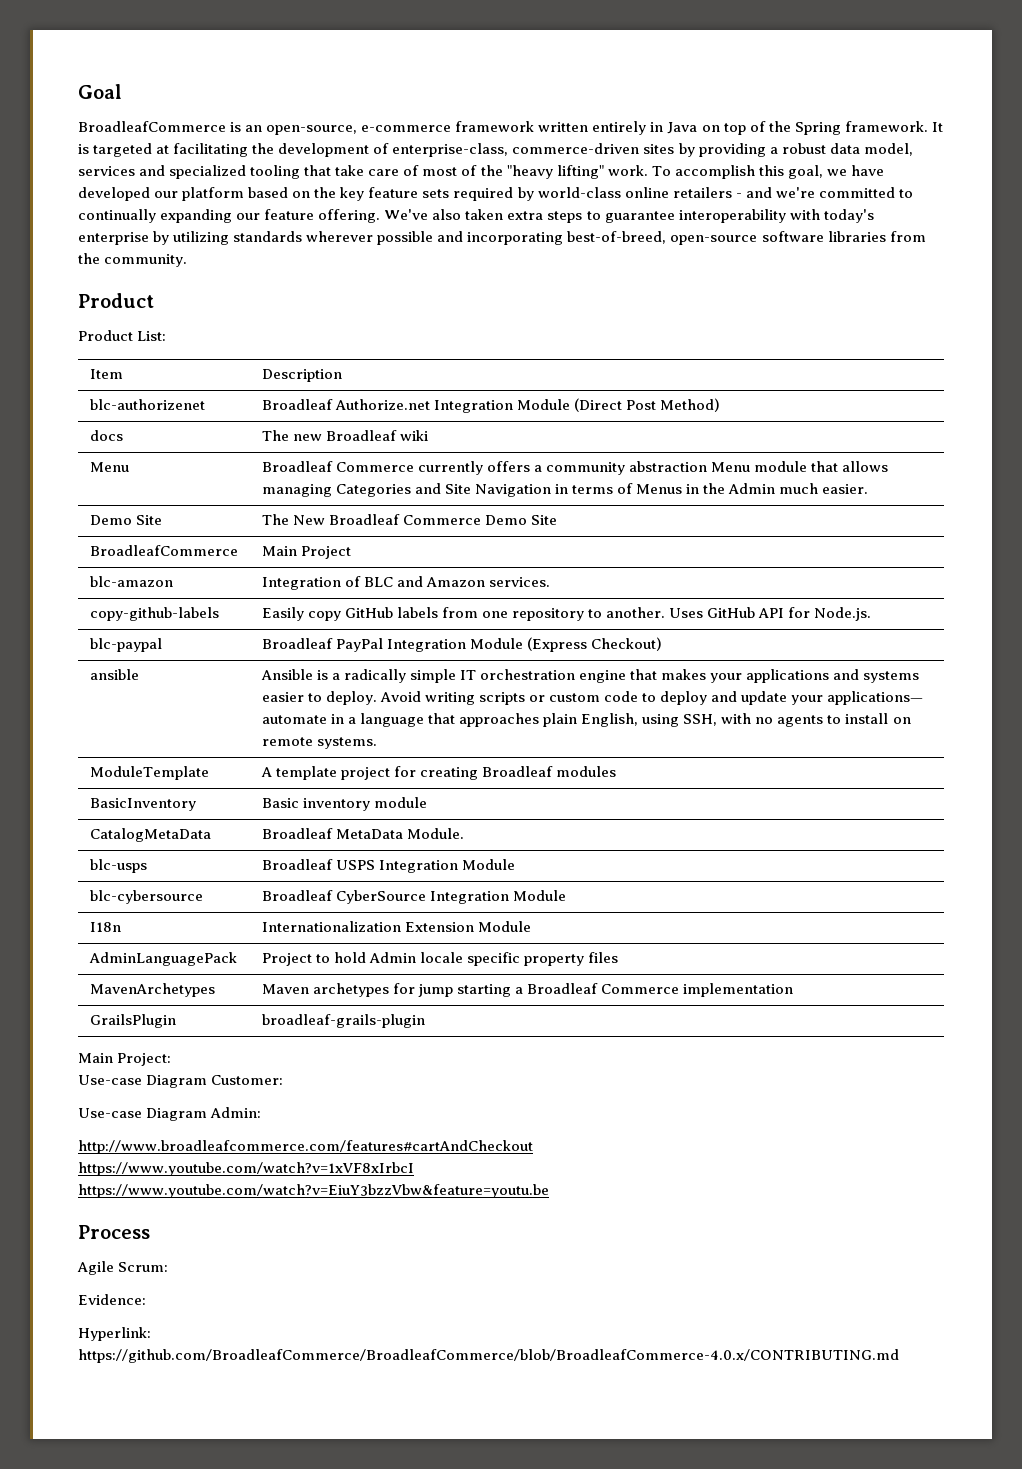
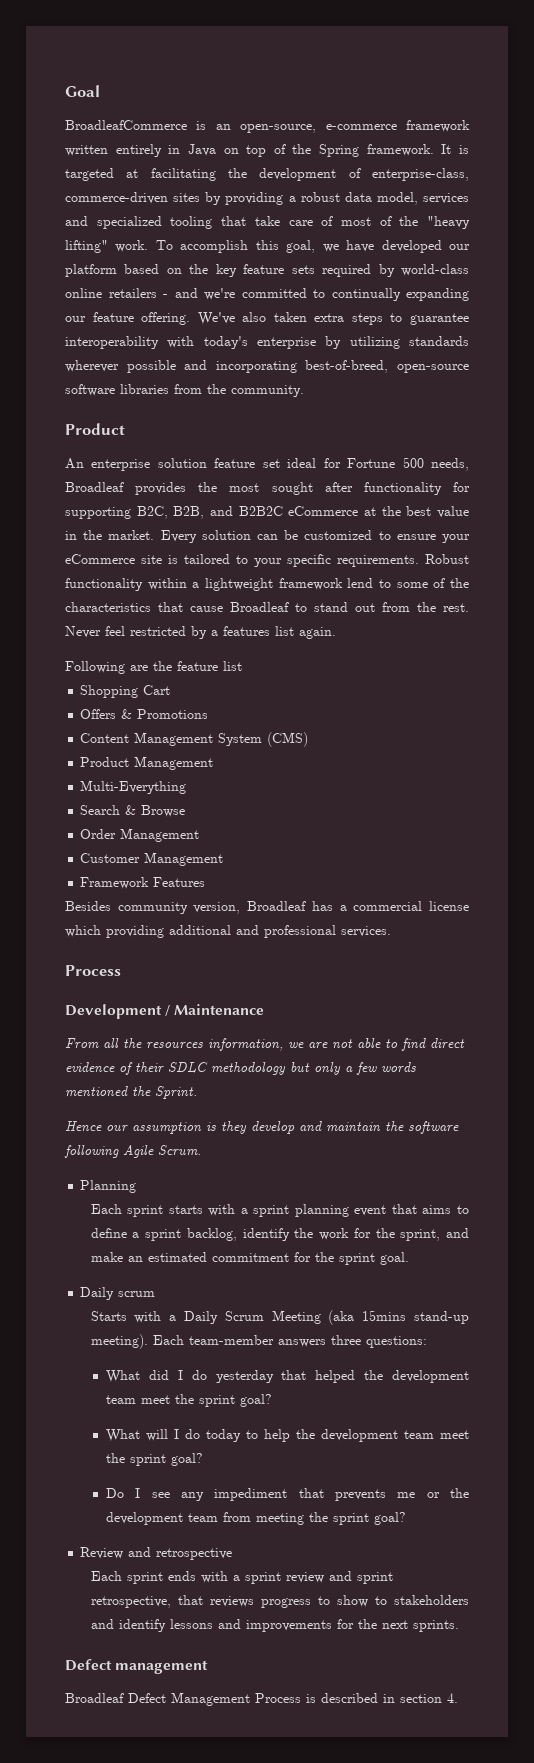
[78,330,167,341] [89,369,123,379] [261,369,342,382] [89,399,205,410] [261,398,721,413] [89,430,123,441] [261,430,428,441] [89,462,129,472] [261,461,889,475] [261,483,869,497] [89,515,162,525] [261,514,558,525] [89,545,238,556] [261,546,351,559] [89,576,173,587] [261,576,551,590] [89,607,219,621] [261,607,872,621] [89,638,162,652] [261,637,663,652] [89,669,139,680] [260,669,920,683] [261,691,924,705] [261,713,911,727] [261,737,377,749] [89,766,209,780] [260,766,617,780] [89,798,196,811] [261,797,427,811] [89,828,211,842] [261,828,464,839] [89,859,147,873] [261,859,515,873] [89,890,203,904] [261,890,566,904] [89,922,121,932] [261,921,531,932] [88,952,237,966] [261,952,619,966] [89,983,215,997] [261,983,794,997] [89,1014,176,1028] [261,1014,425,1028] [78,1053,172,1066] [78,1075,284,1088] [78,1107,262,1121] [78,1140,533,1154] [78,1162,414,1176] [78,1184,549,1198] [78,1225,150,1239] [77,1261,169,1275] [78,1294,146,1305] [78,1327,151,1341] [78,1349,899,1363] Product List: // Item | Description // blc-authorizenet | Broadleaf Authorize.net Integration Module (Direct Post Method) // docs | The new Broadleaf wiki // Menu | Broadleaf Commerce currently offers a community abstraction Menu module that allows managing Categories and Site Navigation in terms of Menus in the Admin much easier. // Demo Site | The New Broadleaf Commerce Demo Site // BroadleafCommerce | Main Project // blc-amazon | Integration of BLC and Amazon services. // copy-github-labels | Easily copy GitHub labels from one repository to another. Uses GitHub API for Node.js. // blc-paypal | Broadleaf PayPal Integration Module (Express Checkout) // ansible | Ansible is a radically simple IT orchestration engine that makes your applications and systems easier to deploy. Avoid writing scripts or custom code to deploy and update your applications— automate in a language that approaches plain English, using SSH, with no agents to install on remote systems. // ModuleTemplate | A template project for creating Broadleaf modules // BasicInventory | Basic inventory module // CatalogMetaData | Broadleaf MetaData Module. // blc-usps | Broadleaf USPS Integration Module // blc-cybersource | Broadleaf CyberSource Integration Module // I18n | Internationalization Extension Module // AdminLanguagePack | Project to hold Admin locale specific property files // MavenArchetypes | Maven archetypes for jump starting a Broadleaf Commerce implementation // GrailsPlugin | broadleaf-grails-plugin // Main Project: // Use-case Diagram Customer: // Use-case Diagram Admin: // http://www.broadleafcommerce.com/features#cartAndCheckout // https://www.youtube.com/watch?v=1xVF8xIrbcI // https://www.youtube.com/watch?v=EiuY3bzzVbw&feature=youtu.be // Process // Agile Scrum: // Evidence: // Hyperlink: https://github.com/BroadleafCommerce/BroadleafCommerce/blob/BroadleafCommerce-4.0.x/CONTRIBUTING.md -> [65,457,470,471] [65,482,471,495] [65,506,470,519] [65,530,470,543] [65,554,469,567] [65,578,470,591] [65,602,469,612] [65,626,336,639] [65,661,242,674] [80,685,171,698] [80,709,209,719] [80,732,309,747] [80,756,214,770] [80,780,187,794] [80,805,186,817] [80,828,200,842] [80,852,224,866] [80,877,206,889] [65,901,470,914] [65,925,391,938] [65,965,121,976] [65,1004,265,1019] [65,1038,465,1051] [65,1062,416,1075] [65,1086,197,1099] [65,1121,459,1134] [64,1145,201,1158] [80,1180,137,1193] [90,1204,469,1217] [90,1228,469,1241] [90,1252,409,1265] [80,1287,156,1300] [90,1310,469,1325] [90,1334,427,1349] [106,1370,469,1383] [106,1394,273,1407] [106,1429,469,1442] [106,1453,204,1466] [106,1488,469,1501] [106,1512,407,1525] [80,1547,233,1560] [90,1571,393,1584] [90,1595,469,1608] [90,1619,459,1632] [65,1659,209,1674] [65,1692,458,1706] An enterprise solution feature set ideal for Fortune 500 needs, Broadleaf provides the most sought after functionality for supporting B2C, B2B, and B2B2C eCommerce at the best value in the market. Every solution can be customized to ensure your eCommerce site is tailored to your specific requirements. Robust functionality within a lightweight framework lend to some of the characteristics that cause Broadleaf to stand out from the rest. Never feel restricted by a features list again. // Following are the feature list // Shopping Cart // Offers & Promotions // Content Management System (CMS) // Product Management // Multi-Everything // Search & Browse // Order Management // Customer Management // Framework Features // Besides community version, Broadleaf has a commercial license which providing additional and professional services. // Process // Development / Maintenance // From all the resources information, we are not able to find direct evidence of their SDLC methodology but only a few words mentioned the Sprint. // Hence our assumption is they develop and maintain the software following Agile Scrum. // Planning // Each sprint starts with a sprint planning event that aims to define a sprint backlog, identify the work for the sprint, and make an estimated commitment for the sprint goal. // Daily scrum // Starts with a Daily Scrum Meeting (aka 15mins stand-up meeting). Each team-member answers three questions: // What did I do yesterday that helped the development team meet the sprint goal? // What will I do today to help the development team meet the sprint goal? // Do I see any impediment that prevents me or the development team from meeting the sprint goal? // Review and retrospective // Each sprint ends with a sprint review and sprint retrospective, that reviews progress to show to stakeholders and identify lessons and improvements for the next sprints. // Defect management // Broadleaf Defect Management Process is described in section 4.

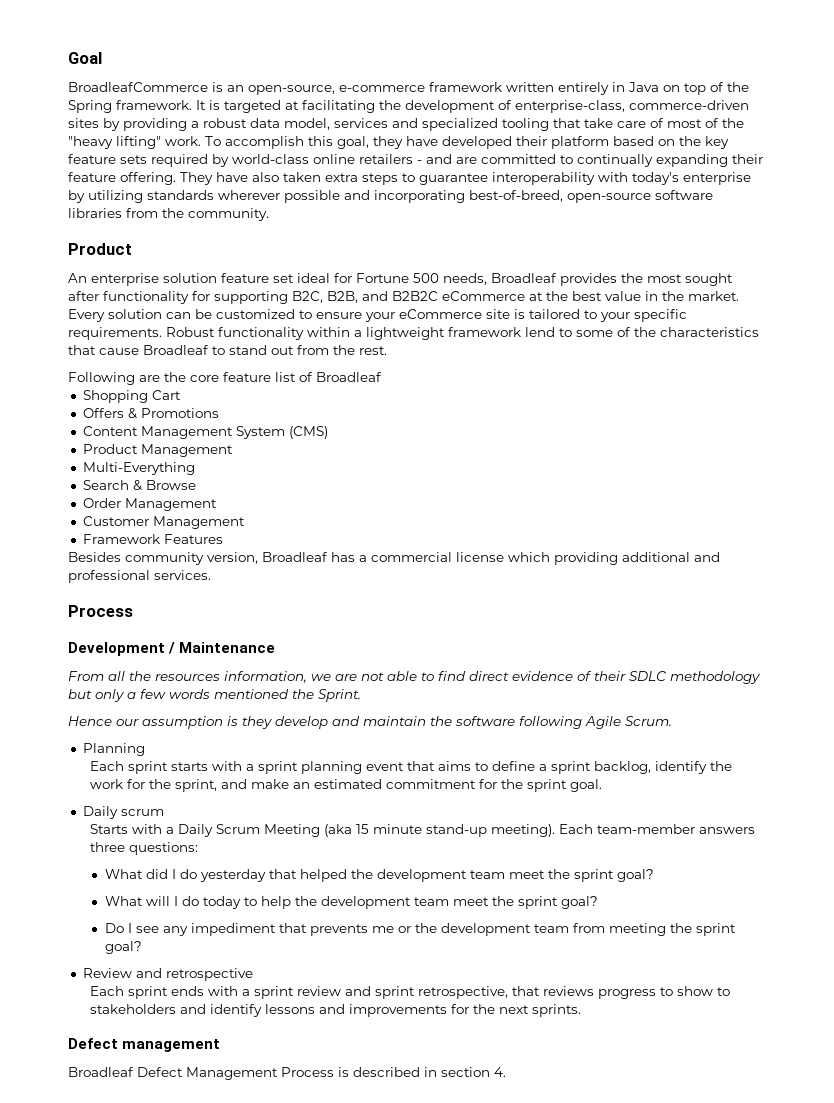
[322,244,339,252] we -> [373,136,403,149] they
[449,244,471,250] our -> [516,136,547,146] their
[204,288,235,300] we're -> [456,157,477,164] are
[65,316,86,322] our -> [732,154,763,164] their
[197,312,235,325] We've -> [180,172,248,185] They have
[65,626,336,639] Never feel restricted by a features list again. -> (387, 350) none
(172, 666) none -> [190,375,219,382] core
(242, 666) none -> [299,372,382,382] of Broadleaf
[362,1310,407,1321] 15mins -> [355,824,422,834] 15 minute

